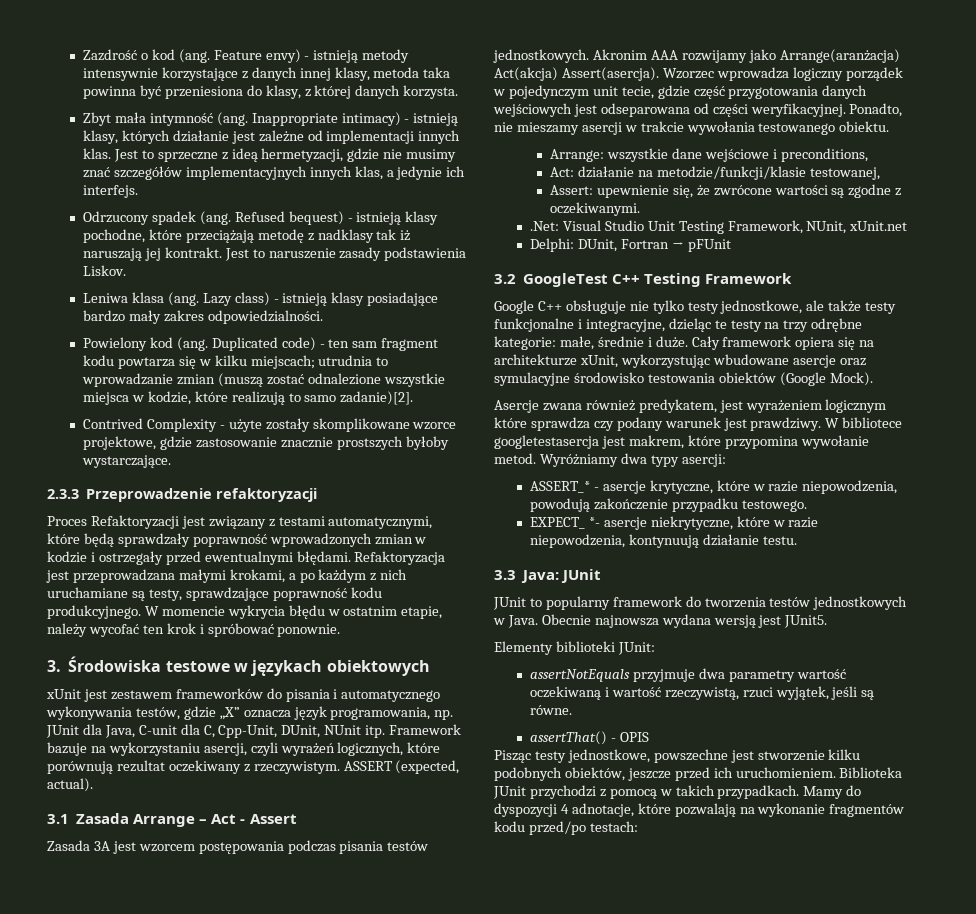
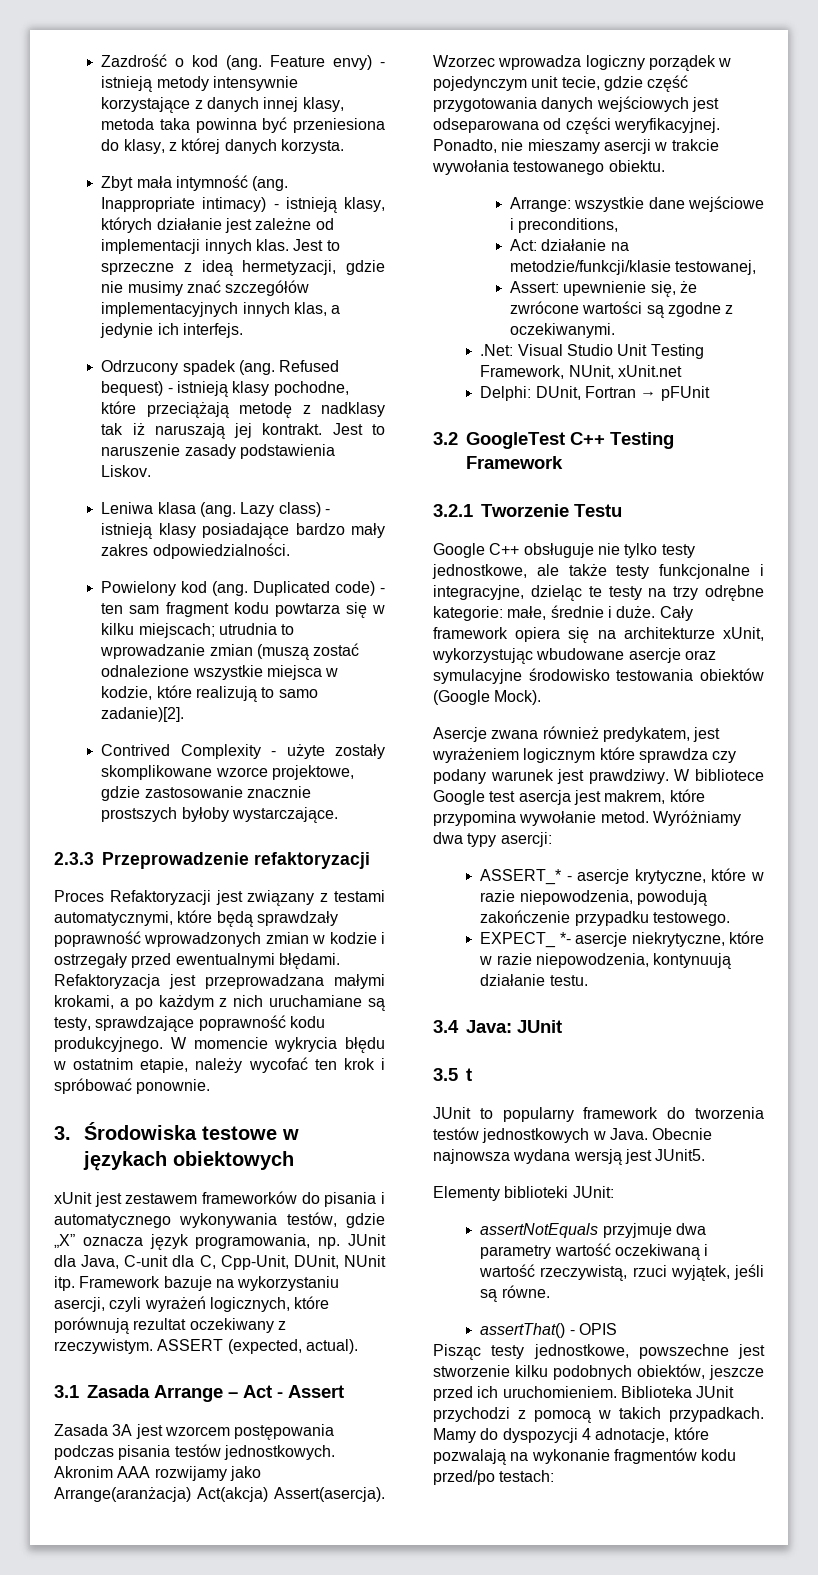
(793, 278) none -> [433,504,622,517] // 3.2.1 Tworzenie Testu
[494,435,599,449] googletestasercja -> [433,790,571,805] Google test asercja
[494,570,516,580] 3.3 -> [433,1020,459,1033] 3.4
(602, 576) none -> [433,1068,472,1081] // 3.5 t

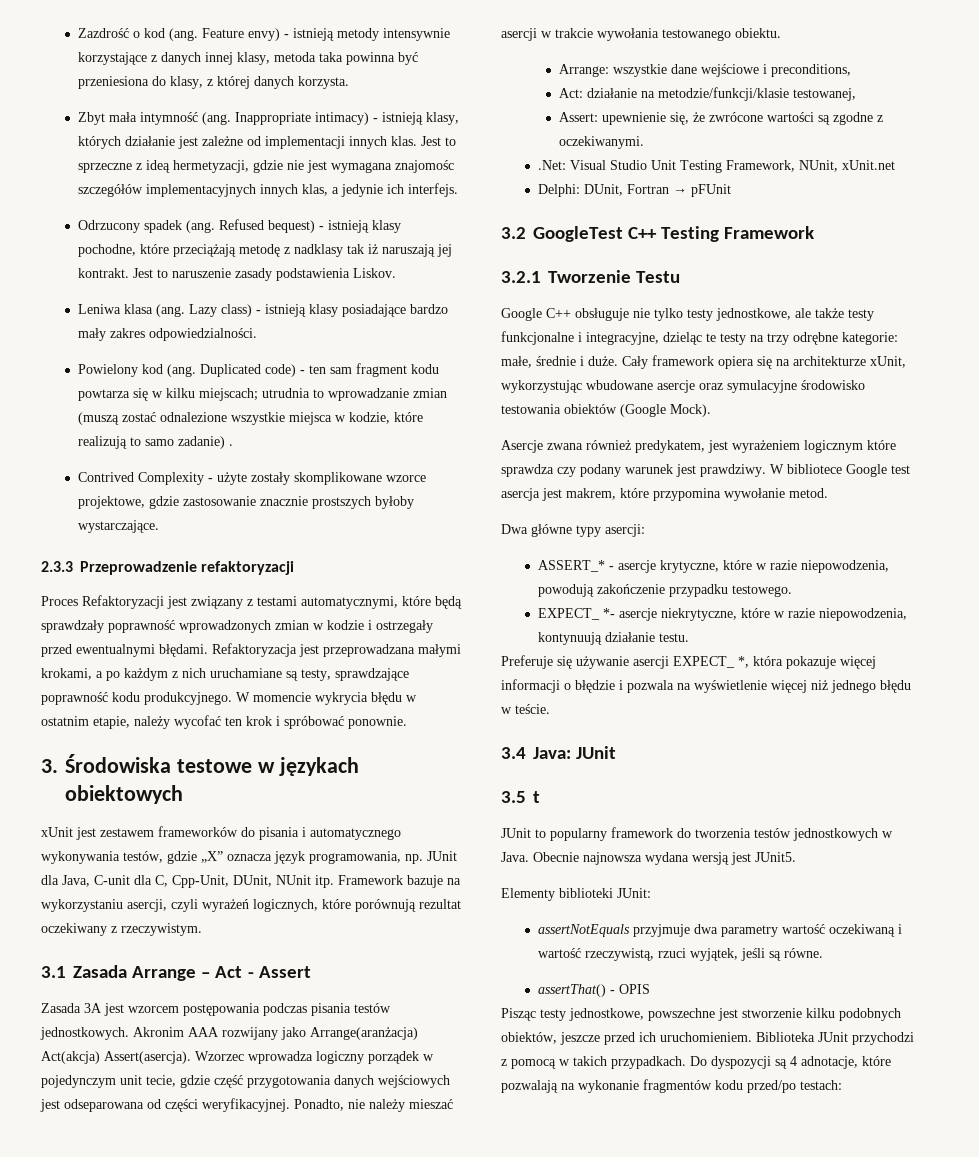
[127,280,221,296] musimy znać -> [306,160,454,173] jest wymagana znajomośc
[101,707,185,722] zadanie)[2]. -> [177,436,233,449] zadanie) .
[157,1339,358,1354] ASSERT (expected, actual). -> (202, 929) none
[154,1466,227,1481] rozwijamy -> [222,1027,278,1040] rozwijany
[527,139,600,154] mieszamy -> [369,1099,453,1112] należy mieszać
[652,810,741,826] [433,832,463,844] Wyróżniamy dwa -> [501,524,572,537] // Dwa główne
(588, 980) none -> [501,655,876,669] [501,679,911,693] [501,704,550,714] // Preferuje się używanie asercji EXPECT_ *, która pokazuje więcej informacji o błędzie i pozwala na wyświetlenie więcej niż jednego błędu w teście.
[433,1428,578,1443] Mamy do dyspozycji -> [690,1056,787,1069] Do dyspozycji są

